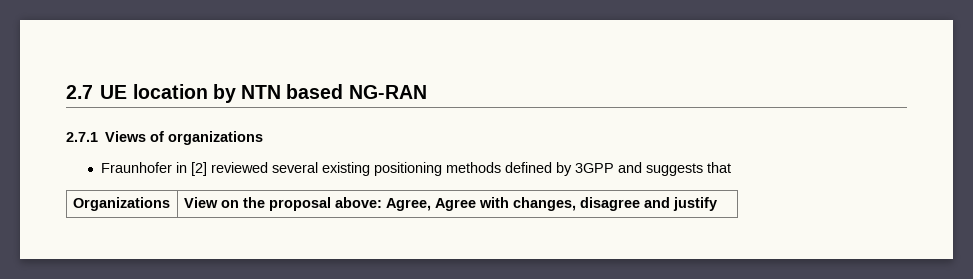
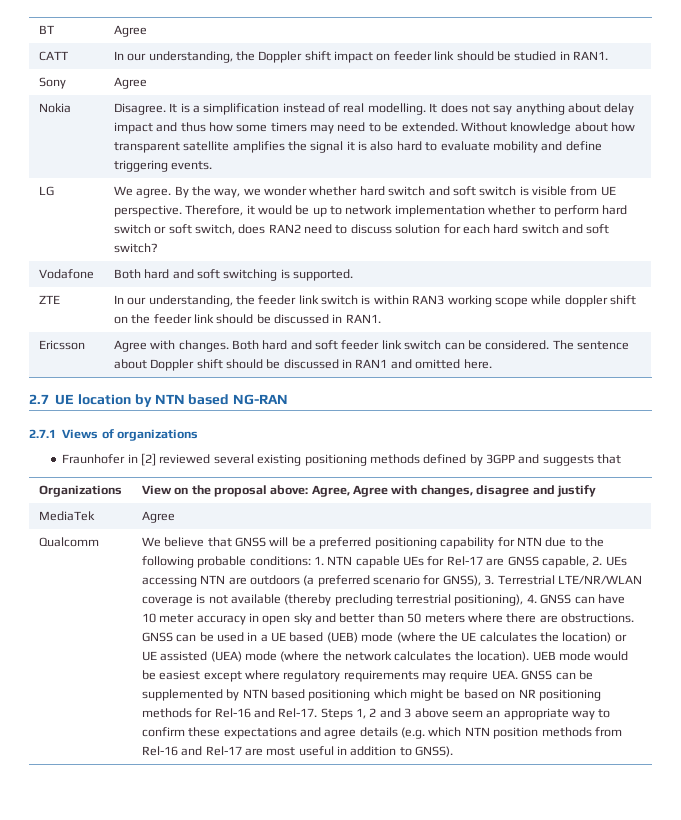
(66, 92) none -> [38,25,54,34] [113,25,147,37] [38,51,68,61] [113,51,609,63] [38,77,66,89] [113,77,147,89] [38,103,71,113] [113,103,635,115] [113,122,636,134] [113,141,602,153] [113,160,213,172] [38,186,54,196] [113,186,616,198] [113,205,628,217] [113,224,610,235] [113,243,158,253] [38,269,94,279] [113,269,354,281] [38,295,60,304] [113,295,637,307] [113,314,381,324] [38,340,85,350] [113,340,630,352] [113,359,492,371] BT | Agree // CATT | In our understanding, the Doppler shift impact on feeder link should be studied in RAN1. // Sony | Agree // Nokia | Disagree. It is a simplification instead of real modelling. It does not say anything about delay impact and thus how some timers may need to be extended. Without knowledge about how transparent satellite amplifies the signal it is also hard to evaluate mobility and define triggering events. // LG | We agree. By the way, we wonder whether hard switch and soft switch is visible from UE perspective. Therefore, it would be up to network implementation whether to perform hard switch or soft switch, does RAN2 need to discuss solution for each hard switch and soft switch? // Vodafone | Both hard and soft switching is supported. // ZTE | In our understanding, the feeder link switch is within RAN3 working scope while doppler shift on the feeder link should be discussed in RAN1. // Ericsson | Agree with changes. Both hard and soft feeder link switch can be considered. The sentence about Doppler shift should be discussed in RAN1 and omitted here. //
(717, 204) none -> [38,511,95,521] [141,511,175,523] [38,537,99,547] [141,537,605,549] [141,556,627,568] [141,575,642,587] [141,594,625,606] [141,613,635,625] [141,632,627,643] [141,651,629,662] [141,670,593,682] [141,689,601,701] [141,708,611,720] [141,727,622,739] [141,746,454,757] // MediaTek | Agree // Qualcomm | We believe that GNSS will be a preferred positioning capability for NTN due to the following probable conditions: 1. NTN capable UEs for Rel-17 are GNSS capable, 2. UEs accessing NTN are outdoors (a preferred scenario for GNSS), 3. Terrestrial LTE/NR/WLAN coverage is not available (thereby precluding terrestrial positioning), 4. GNSS can have 10 meter accuracy in open sky and better than 50 meters where there are obstructions. GNSS can be used in a UE based (UEB) mode (where the UE calculates the location) or UE assisted (UEA) mode (where the network calculates the location). UEB mode would be easiest except where regulatory requirements may require UEA. GNSS can be supplemented by NTN based positioning which might be based on NR positioning methods for Rel-16 and Rel-17. Steps 1, 2 and 3 above seem an appropriate way to confirm these expectations and agree details (e.g. which NTN position methods from Rel-16 and Rel-17 are most useful in addition to GNSS).

